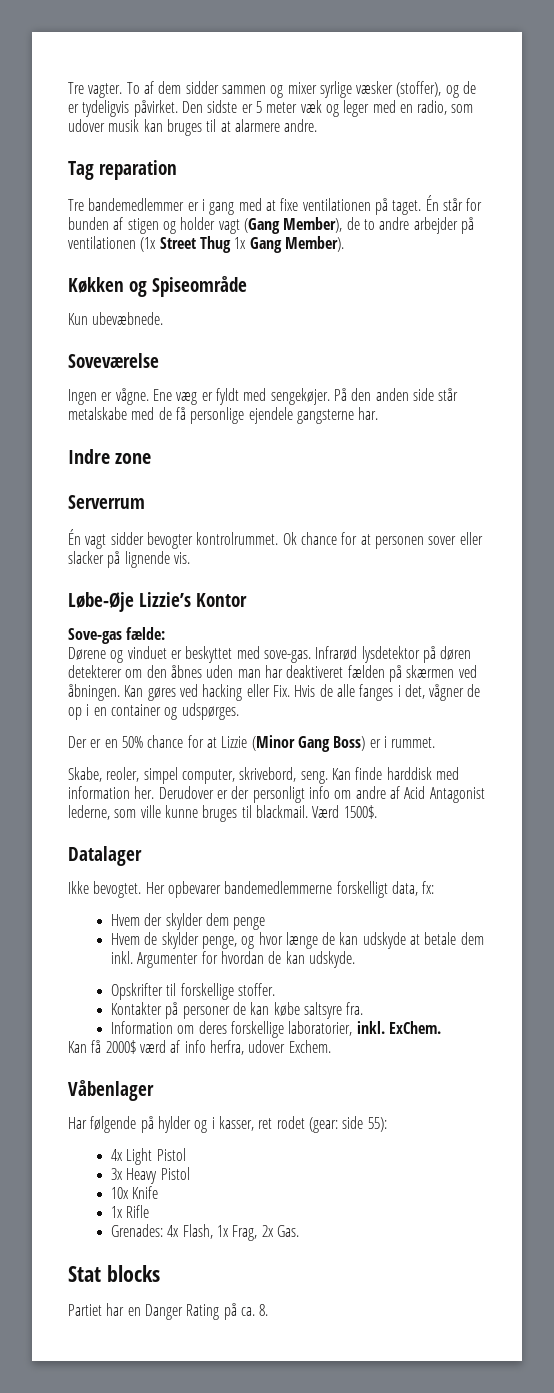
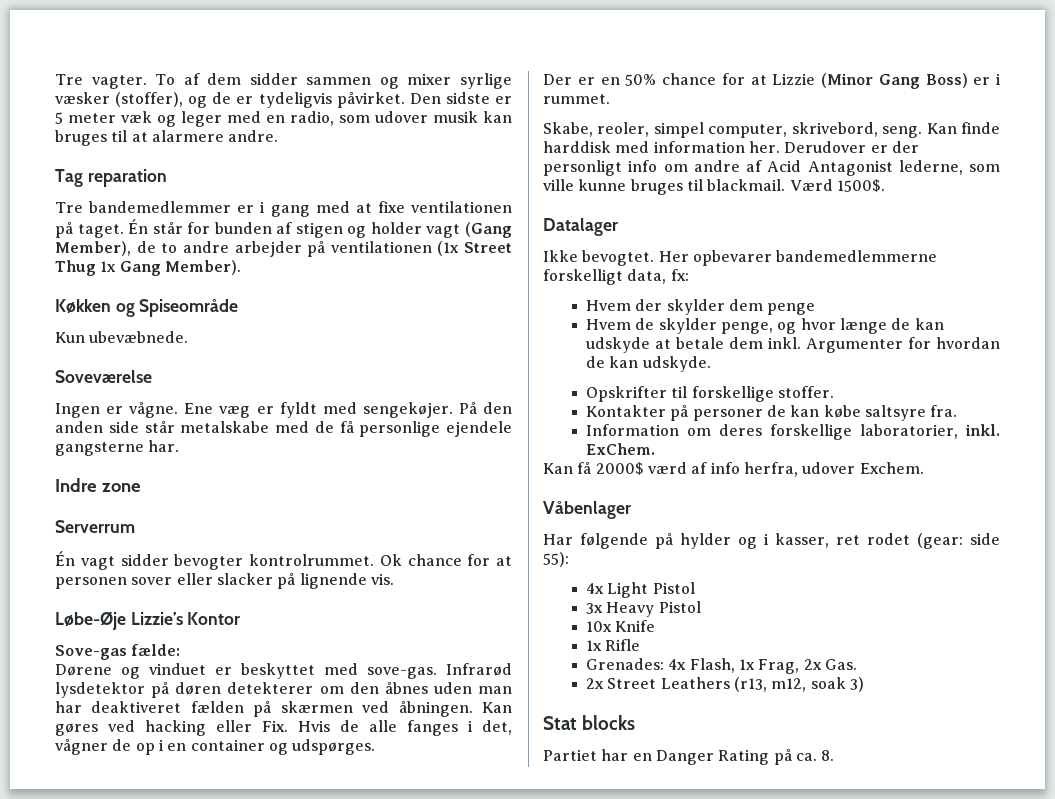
(299, 1231) none -> [586,677,864,692] // 2x Street Leathers (r13, m12, soak 3)

